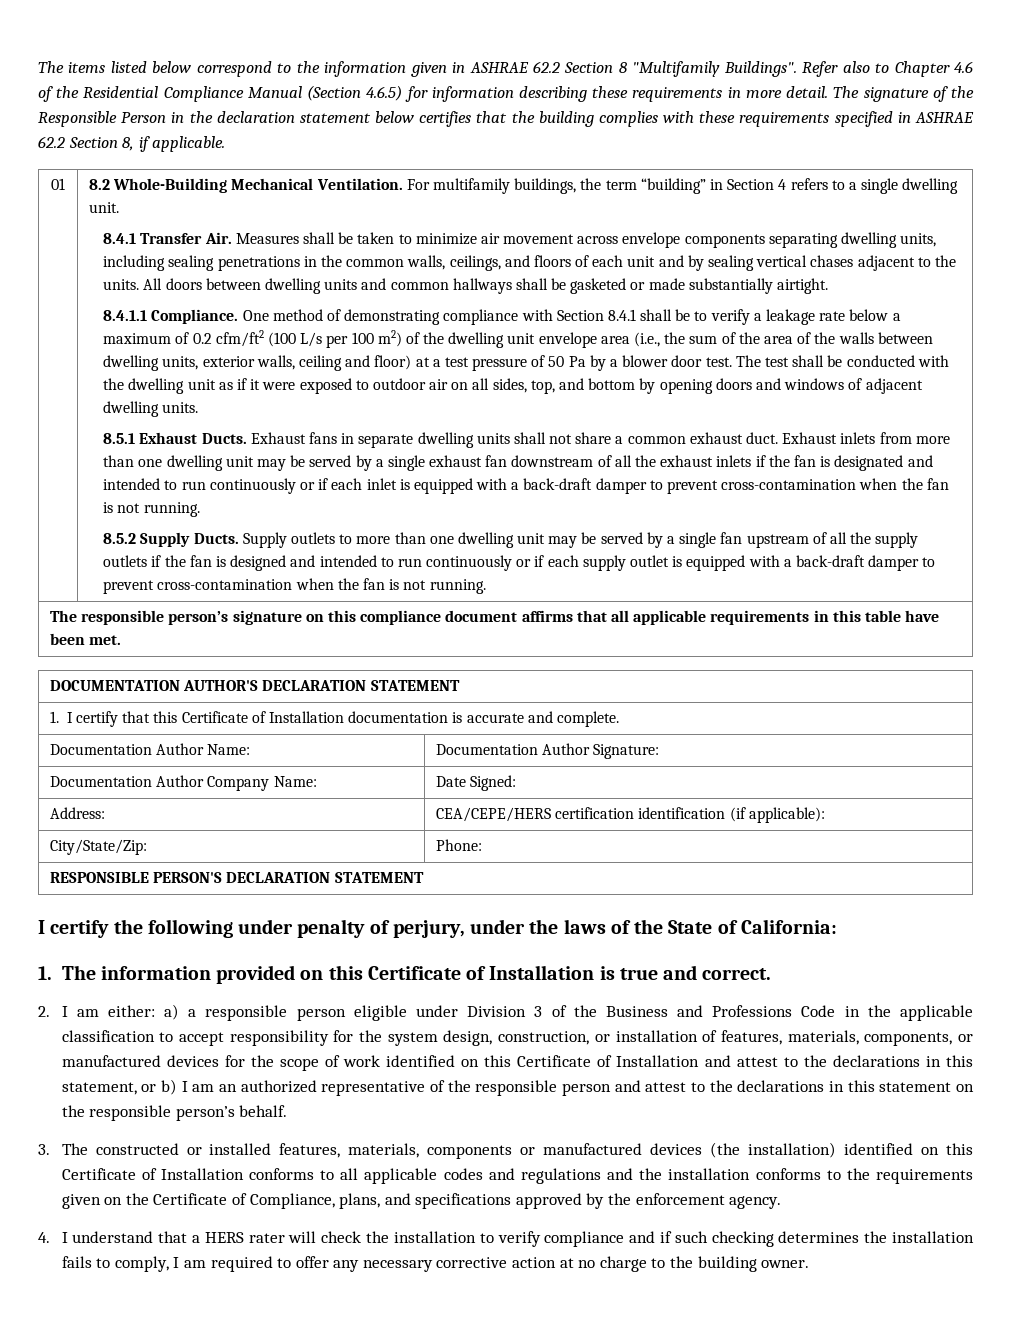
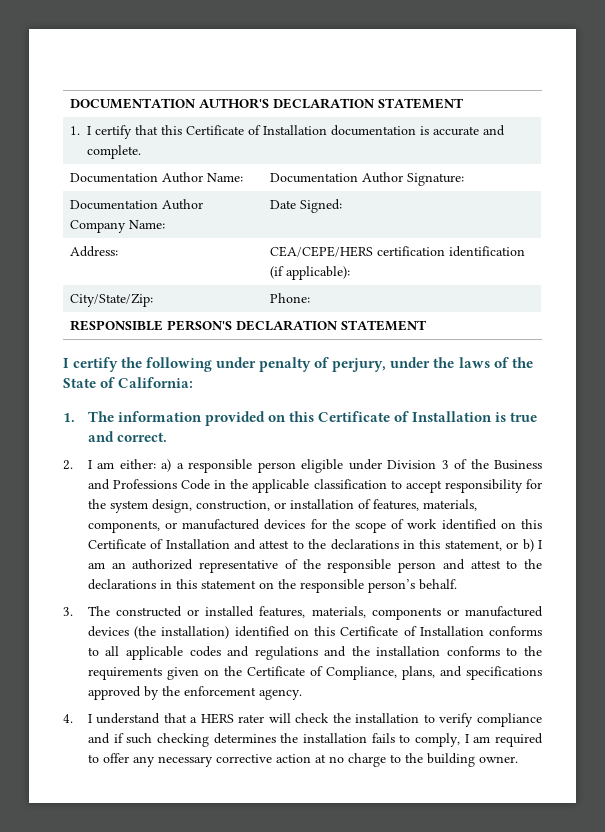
[38,61,974,77] [38,85,974,102] [38,111,974,127] [38,136,226,152] [51,178,65,190] [89,178,959,194] [89,202,120,213] [103,232,937,248] [103,255,956,271] [103,278,829,294] [103,309,901,325] [103,330,933,348] [103,355,949,371] [103,378,923,394] [103,401,199,417] [103,432,950,448] [103,455,933,471] [103,478,949,494] [103,502,200,517] [103,532,919,548] [103,555,936,571] [103,578,486,594] [50,610,940,625] [50,633,122,645] The items listed below correspond to the information given in ASHRAE 62.2 Section 8 "Multifamily Buildings". Refer also to Chapter 4.6 of the Residential Compliance Manual (Section 4.6.5) for information describing these requirements in more detail. The signature of the Responsible Person in the declaration statement below certifies that the building complies with these requirements specified in ASHRAE 62.2 Section 8, if applicable. // 01 | 8.2 Whole-Building Mechanical Ventilation. For multifamily buildings, the term “building” in Section 4 refers to a single dwelling unit. // 8.4.1 Transfer Air. Measures shall be taken to minimize air movement across envelope components separating dwelling units, including sealing penetrations in the common walls, ceilings, and floors of each unit and by sealing vertical chases adjacent to the units. All doors between dwelling units and common hallways shall be gasketed or made substantially airtight. // 8.4.1.1 Compliance. One method of demonstrating compliance with Section 8.4.1 shall be to verify a leakage rate below a maximum of 0.2 cfm/ft2 (100 L/s per 100 m2) of the dwelling unit envelope area (i.e., the sum of the area of the walls between dwelling units, exterior walls, ceiling and floor) at a test pressure of 50 Pa by a blower door test. The test shall be conducted with the dwelling unit as if it were exposed to outdoor air on all sides, top, and bottom by opening doors and windows of adjacent dwelling units. // 8.5.1 Exhaust Ducts. Exhaust fans in separate dwelling units shall not share a common exhaust duct. Exhaust inlets from more than one dwelling unit may be served by a single exhaust fan downstream of all the exhaust inlets if the fan is designated and intended to run continuously or if each inlet is equipped with a back-draft damper to prevent cross-contamination when the fan is not running. // 8.5.2 Supply Ducts. Supply outlets to more than one dwelling unit may be served by a single fan upstream of all the supply outlets if the fan is designed and intended to run continuously or if each supply outlet is equipped with a back-draft damper to prevent cross-contamination when the fan is not running. // The responsible person’s signature on this compliance document affirms that all applicable requirements in this table have been met. // -> (70, 103) none

